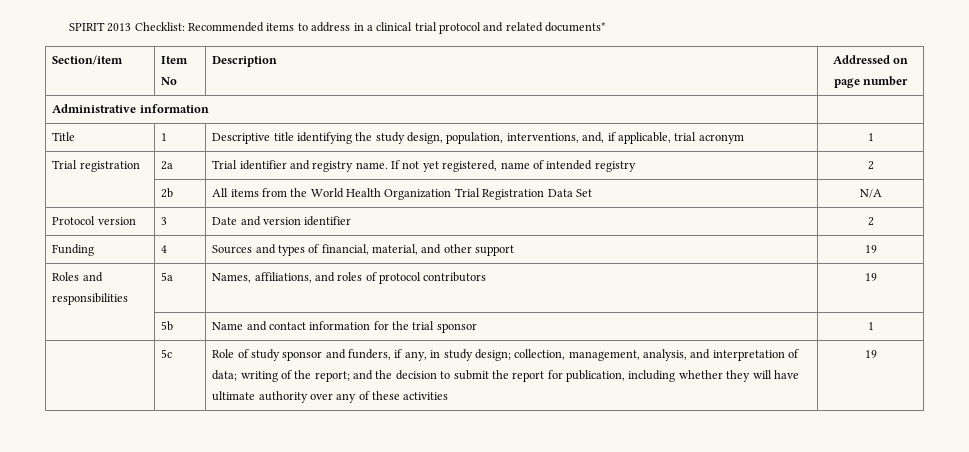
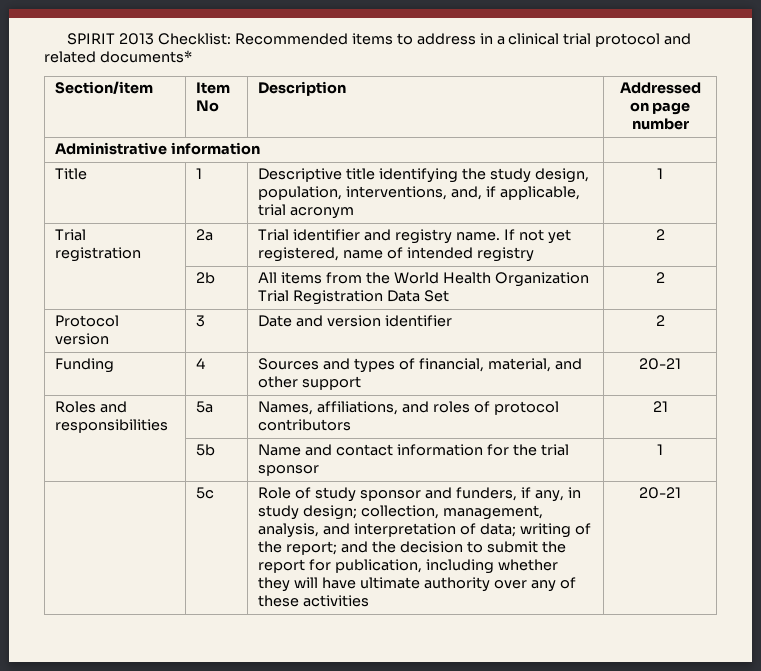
[859,189,882,198] N/A -> [655,272,665,283] 2
[864,245,877,253] 19 -> [638,358,681,370] 20-21
[864,273,877,281] 19 -> [652,401,668,412] 21
[864,350,877,358] 19 -> [638,487,681,499] 20-21

